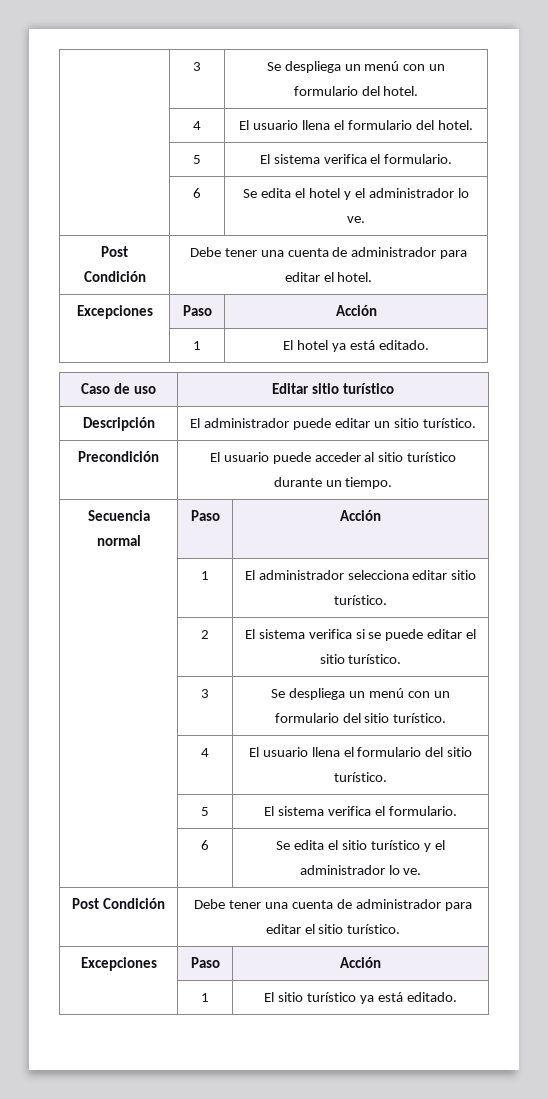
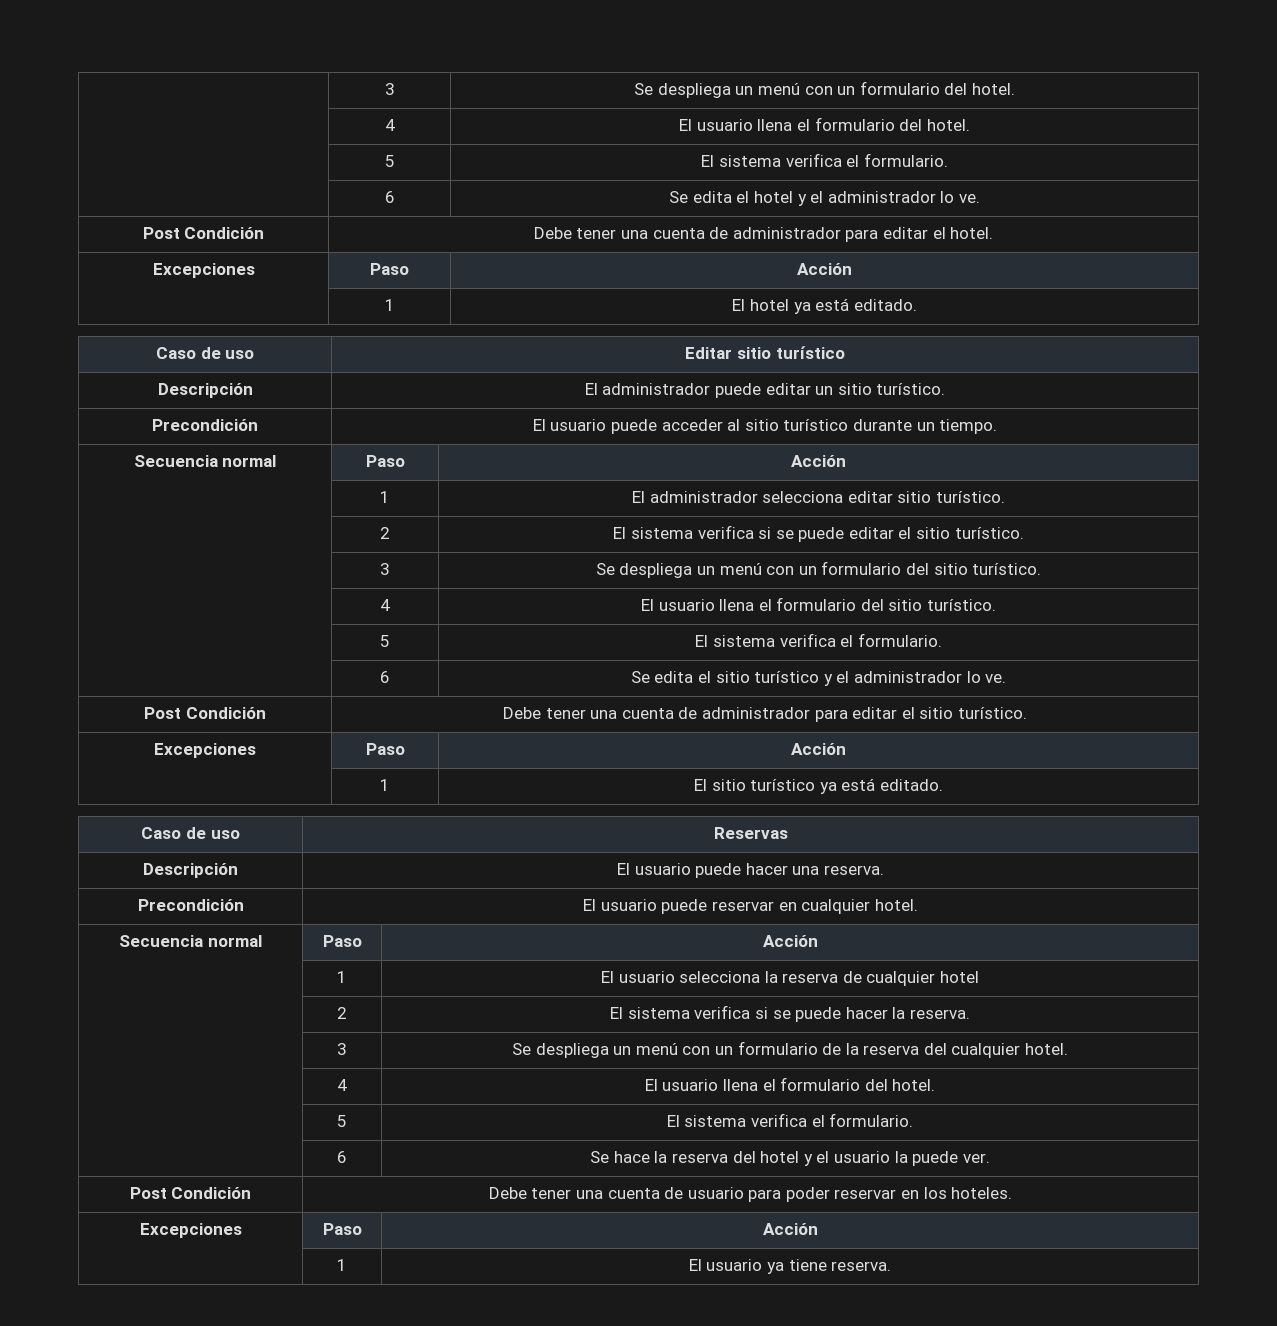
(457, 997) none -> [141,827,240,839] [713,827,788,839] [143,863,238,878] [617,863,884,878] [137,899,244,911] [583,899,918,914] [119,935,262,947] [322,935,362,947] [762,935,818,947] [337,971,347,983] [600,971,980,986] [337,1007,347,1019] [610,1005,970,1022] [337,1043,347,1055] [511,1041,1069,1058] [337,1079,347,1091] [644,1077,936,1091] [337,1115,347,1127] [666,1113,914,1127] [337,1151,347,1163] [590,1151,990,1166] [129,1187,252,1199] [488,1187,1013,1202] [139,1223,242,1238] [322,1223,362,1235] [762,1223,818,1235] [337,1259,347,1271] [688,1259,892,1274] // Caso de uso | Reservas // Descripción | El usuario puede hacer una reserva. // Precondición | El usuario puede reservar en cualquier hotel. // Secuencia normal | Paso | Acción // | 1 | El usuario selecciona la reserva de cualquier hotel // | 2 | El sistema verifica si se puede hacer la reserva. // | 3 | Se despliega un menú con un formulario de la reserva del cualquier hotel. // | 4 | El usuario llena el formulario del hotel. // | 5 | El sistema verifica el formulario. // | 6 | Se hace la reserva del hotel y el usuario la puede ver. // Post Condición | Debe tener una cuenta de usuario para poder reservar en los hoteles. // Excepciones | Paso | Acción // | 1 | El usuario ya tiene reserva.

